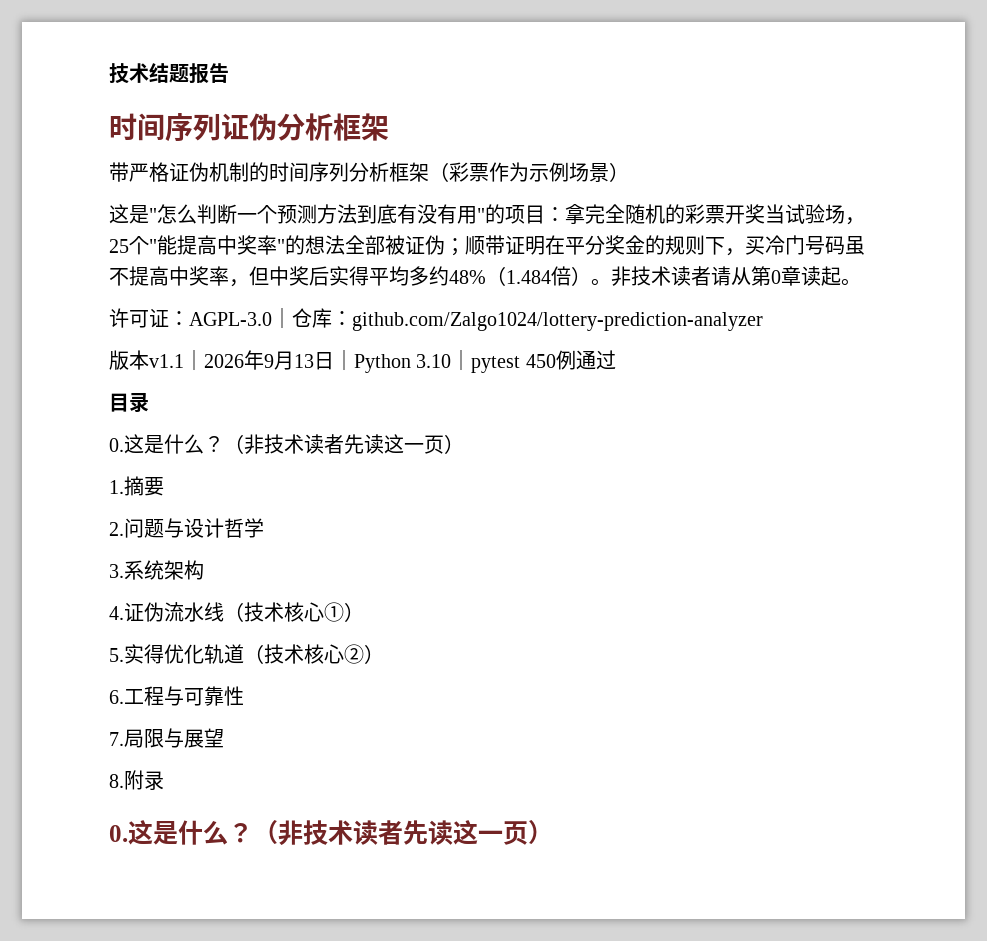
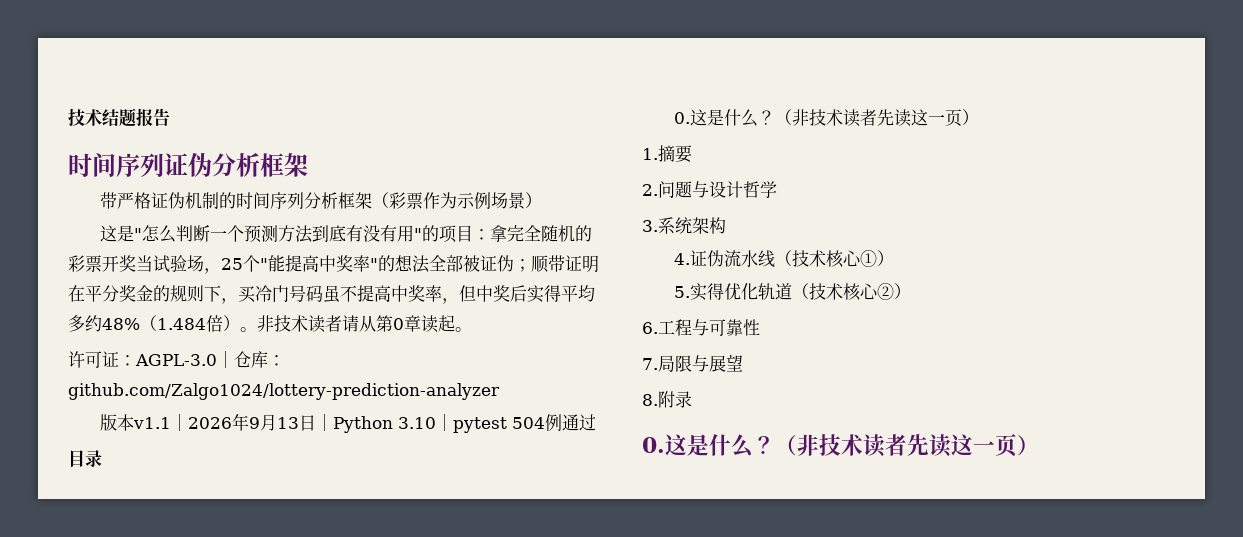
[525,354,556,368] 450 -> [512,417,546,429] 504

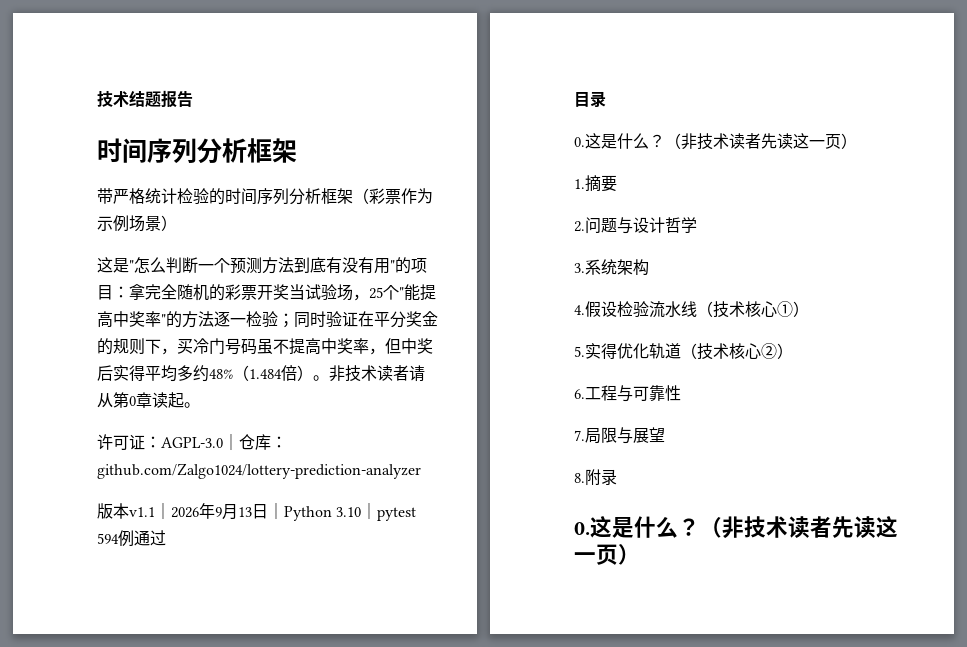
[164,152,212,177] 证伪 -> (197, 151) none
[151,192,220,209] 证伪机制 -> [145,188,209,204] 统计检验
[395,255,599,273] 想法全部被证伪；顺带证明 -> [182,311,358,328] 方法逐一检验；同时验证
[512,417,546,429] 504 -> [97,533,119,544] 594
[690,250,725,267] 证伪 -> [585,301,649,317] 假设检验

